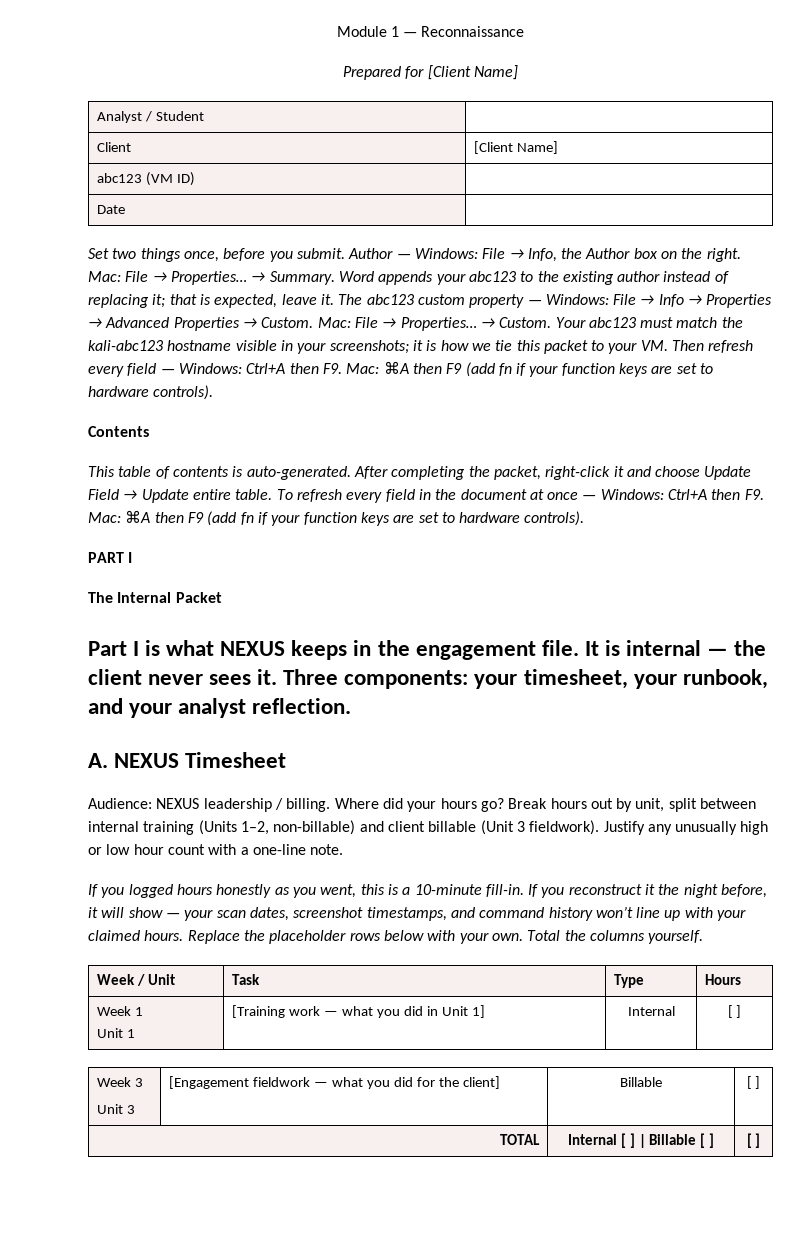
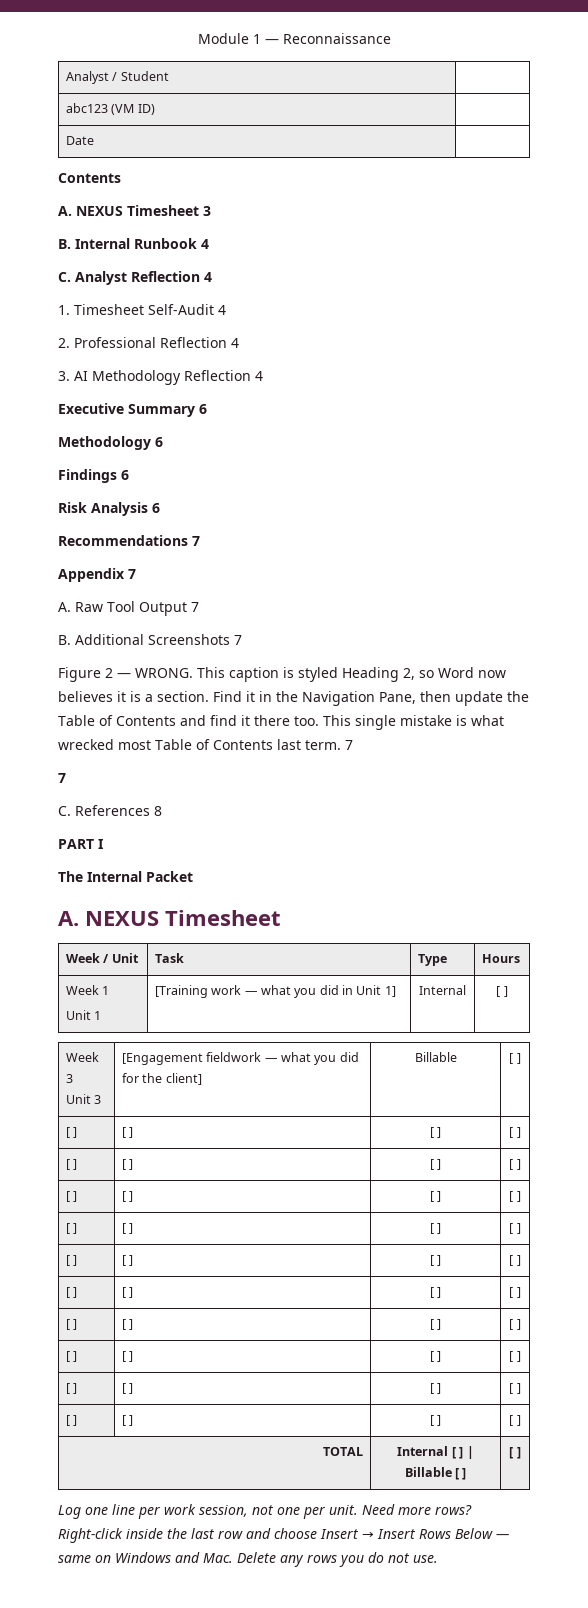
[343,65,518,80] // Prepared for [Client Name] -> (391, 38) none
[97,142,132,152] [474,141,559,154] // Client | [Client Name] -> (169, 76) none
[88,248,741,262] [88,271,729,285] [88,294,773,308] [88,317,743,331] [88,340,754,354] [88,361,714,377] [88,385,214,400] [88,426,149,437] [88,466,752,480] [88,489,764,503] [88,510,585,526] Set two things once, before you submit. Author — Windows: File → Info, the Author box on the right. Mac: File → Properties… → Summary. Word appends your abc123 to the existing author instead of replacing it; that is expected, leave it. The abc123 custom property — Windows: File → Info → Properties → Advanced Properties → Custom. Mac: File → Properties… → Custom. Your abc123 must match the kali-abc123 hostname visible in your screenshots; it is how we tie this packet to your VM. Then refresh every field — Windows: Ctrl+A then F9. Mac: ⌘A then F9 (add fn if your function keys are set to hardware controls). // Contents // This table of contents is auto-generated. After completing the packet, right-click it and choose Update Field → Update entire table. To refresh every field in the document at once — Windows: Ctrl+A then F9. Mac: ⌘A then F9 (add fn if your function keys are set to hardware controls). -> [58,173,121,183] [58,205,211,216] [58,238,209,249] [58,271,212,285] [58,304,226,315] [58,337,239,348] [58,370,263,385] [58,403,207,417] [58,436,163,450] [58,469,129,483] [58,502,160,516] [58,535,200,546] [58,568,136,582] [58,601,199,616] [58,634,242,645] [58,667,506,682] [58,691,529,706] [58,715,504,730] [58,739,353,750] [58,773,66,783] [58,805,162,816] Contents // A. NEXUS Timesheet 3 // B. Internal Runbook 4 // C. Analyst Reflection 4 // 1. Timesheet Self-Audit 4 // 2. Professional Reflection 4 // 3. AI Methodology Reflection 4 // Executive Summary 6 // Methodology 6 // Findings 6 // Risk Analysis 6 // Recommendations 7 // Appendix 7 // A. Raw Tool Output 7 // B. Additional Screenshots 7 // Figure 2 — WRONG. This caption is styled Heading 2, so Word now believes it is a section. Find it in the Navigation Pane, then update the Table of Contents and find it there too. This single mistake is what wrecked most Table of Contents last term. 7 // 7 // C. References 8
[88,640,767,660] [88,669,768,689] [88,698,352,718] [88,752,287,768] [88,798,757,812] [88,820,769,835] [88,844,344,855] [88,884,768,898] [88,906,747,921] [88,930,704,944] Part I is what NEXUS keeps in the engagement file. It is internal — the client never sees it. Three components: your timesheet, your runbook, and your analyst reflection. // A. NEXUS Timesheet // Audience: NEXUS leadership / billing. Where did your hours go? Break hours out by unit, split between internal training (Units 1–2, non-billable) and client billable (Unit 3 fieldwork). Justify any unusually high or low hour count with a one-line note. // If you logged hours honestly as you went, this is a 10-minute fill-in. If you reconstruct it the night before, it will show — your scan dates, screenshot timestamps, and command history won’t line up with your claimed hours. Replace the placeholder rows below with your own. Total the columns yourself. -> [58,910,281,926] A. NEXUS Timesheet
(761, 1082) none -> [65,1127,78,1138] [121,1127,134,1138] [429,1127,442,1138] [509,1127,521,1138] [65,1159,78,1170] [121,1159,134,1170] [429,1159,442,1170] [509,1159,521,1170] [65,1191,78,1202] [121,1191,134,1202] [429,1191,442,1202] [509,1191,521,1202] [65,1223,78,1234] [121,1223,134,1234] [429,1223,442,1234] [509,1223,521,1234] [65,1255,78,1266] [121,1255,134,1266] [429,1255,442,1266] [509,1255,521,1266] [65,1287,78,1298] [121,1287,134,1298] [429,1287,442,1298] [509,1287,521,1298] [65,1319,78,1330] [121,1319,134,1330] [429,1319,442,1330] [509,1319,521,1330] [65,1351,78,1362] [121,1351,134,1362] [429,1351,442,1362] [509,1351,521,1362] [65,1383,78,1394] [121,1383,134,1394] [429,1383,442,1394] [509,1383,521,1394] [65,1415,78,1426] [121,1415,134,1426] [429,1415,442,1426] [509,1415,521,1426] // [ ] | [ ] | [ ] | [ ] // [ ] | [ ] | [ ] | [ ] // [ ] | [ ] | [ ] | [ ] // [ ] | [ ] | [ ] | [ ] // [ ] | [ ] | [ ] | [ ] // [ ] | [ ] | [ ] | [ ] // [ ] | [ ] | [ ] | [ ] // [ ] | [ ] | [ ] | [ ] // [ ] | [ ] | [ ] | [ ] // [ ] | [ ] | [ ] | [ ]
(761, 1140) none -> [58,1504,472,1519] [58,1528,509,1543] [58,1552,438,1567] // Log one line per work session, not one per unit. Need more rows? Right-click inside the last row and choose Insert → Insert Rows Below — same on Windows and Mac. Delete any rows you do not use.

